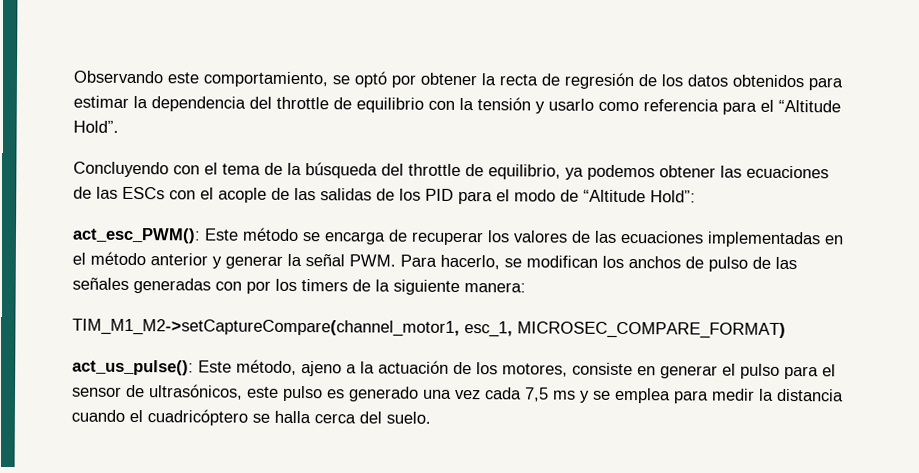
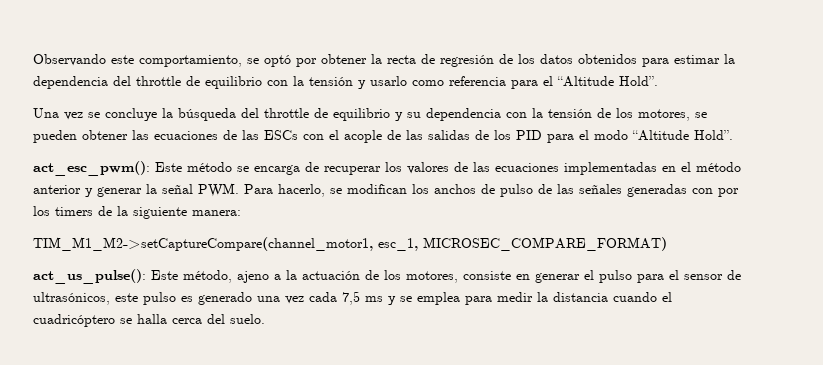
[73,161,283,178] Concluyendo con el tema de -> [33,108,157,121] Una vez se concluye
[488,164,655,181] equilibrio, ya podemos -> [333,108,707,121] [33,130,77,143] equilibrio y su dependencia con la tensión de los motores, se pueden
[560,189,696,203] [72,227,201,244] de “Altitude Hold”: // act_esc_PWM(): -> [632,130,733,141] [33,161,150,176] “Altitude Hold”. // act_esc_pwm():

